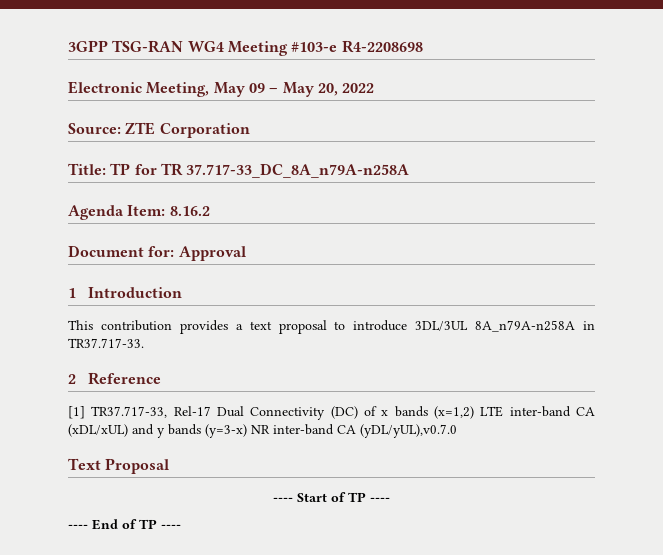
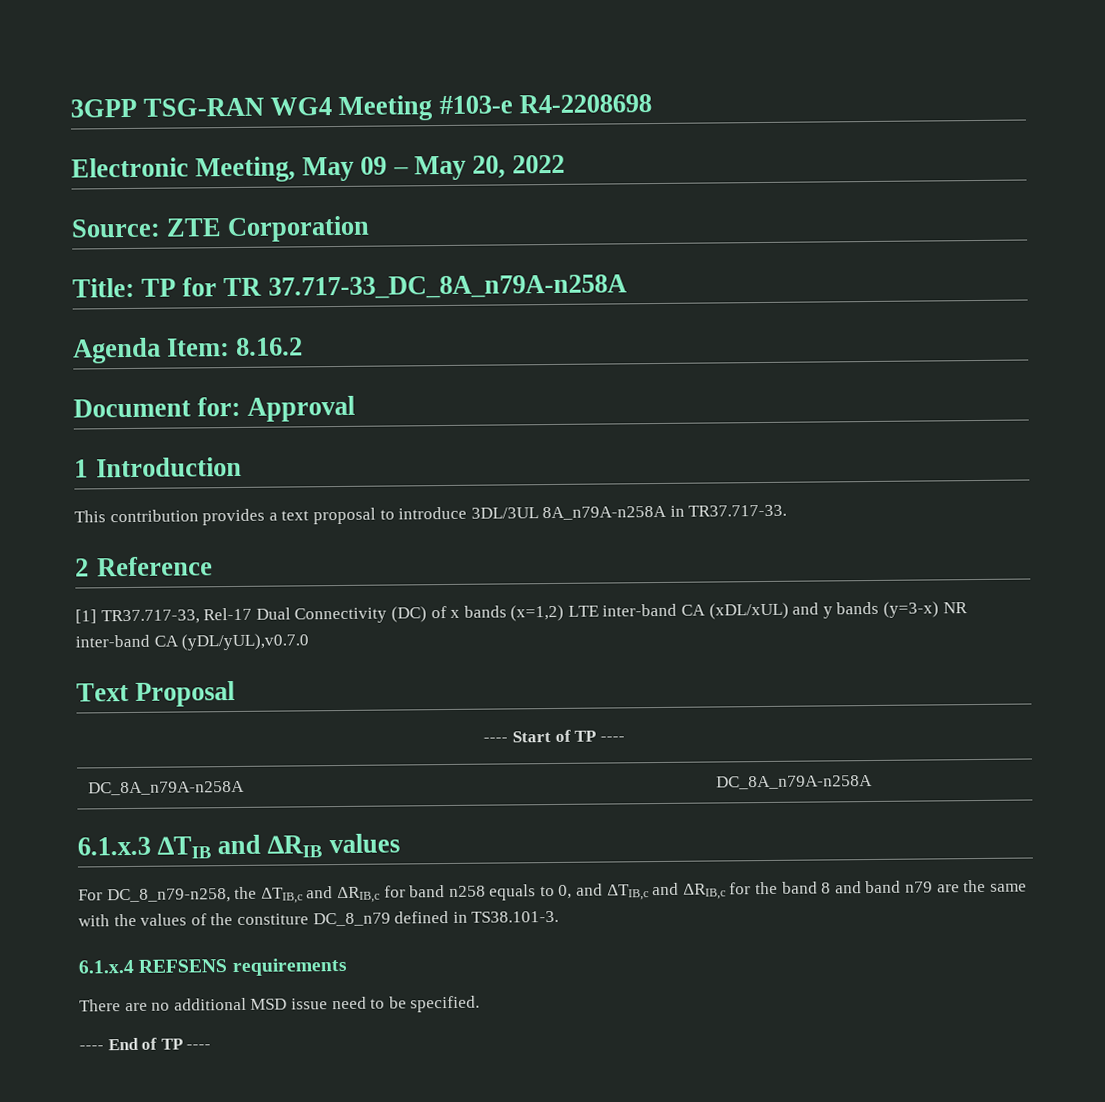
(390, 499) none -> [88,780,246,796] [715,774,873,790] [77,833,400,859] [78,879,1027,904] [78,910,560,927] [78,957,347,977] [79,995,481,1013] // DC_8A_n79A-n258A | DC_8A_n79A-n258A // 6.1.x.3 ∆TIB and ∆RIB values // For DC_8_n79-n258, the ΔTIB,c and ΔRIB,c for band n258 equals to 0, and ΔTIB,c and ΔRIB,c for the band 8 and band n79 are the same with the values of the constiture DC_8_n79 defined in TS38.101-3. // 6.1.x.4 REFSENS requirements // There are no additional MSD issue need to be specified.

